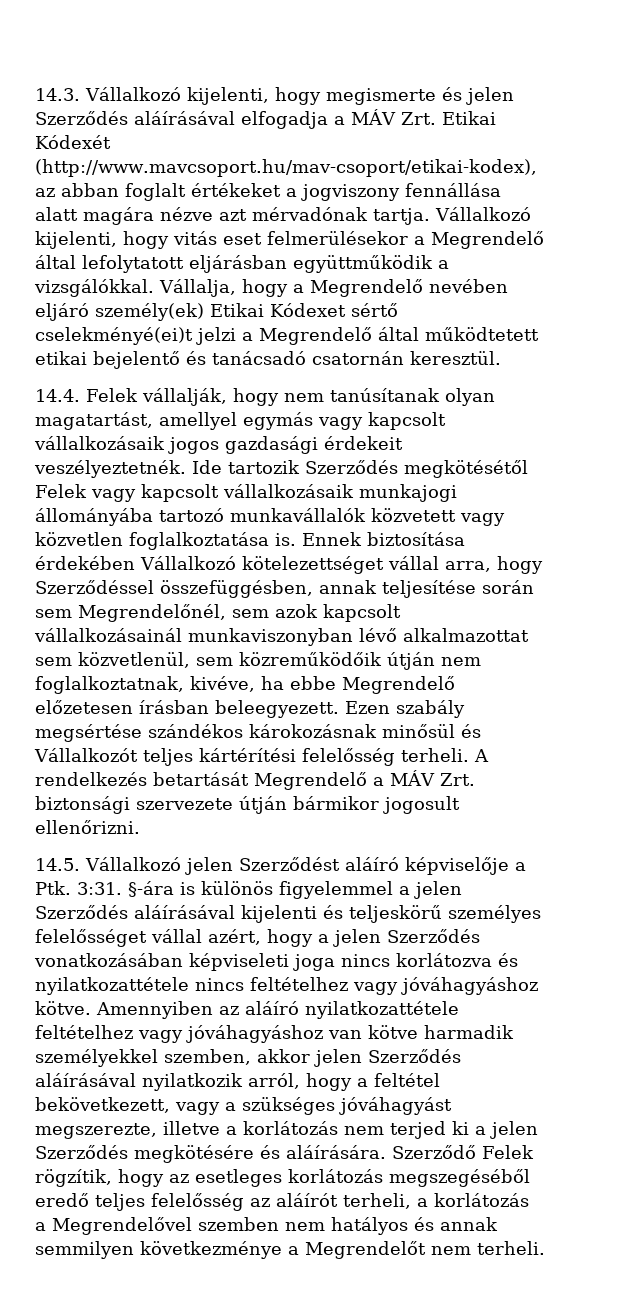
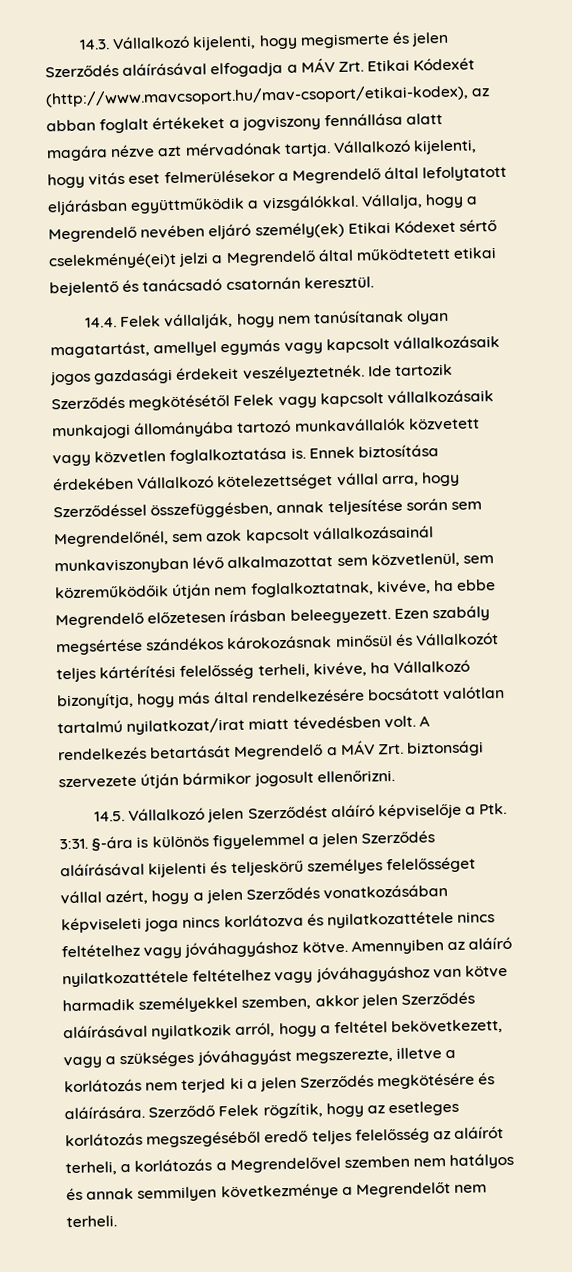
[400,748,469,762] terheli. -> [257,659,471,678] [57,685,506,710] [57,715,416,735] terheli, kivéve, ha Vállalkozó bizonyítja, hogy más által rendelkezésére bocsátott valótlan tartalmú nyilatkozat/irat miatt tévedésben volt.

